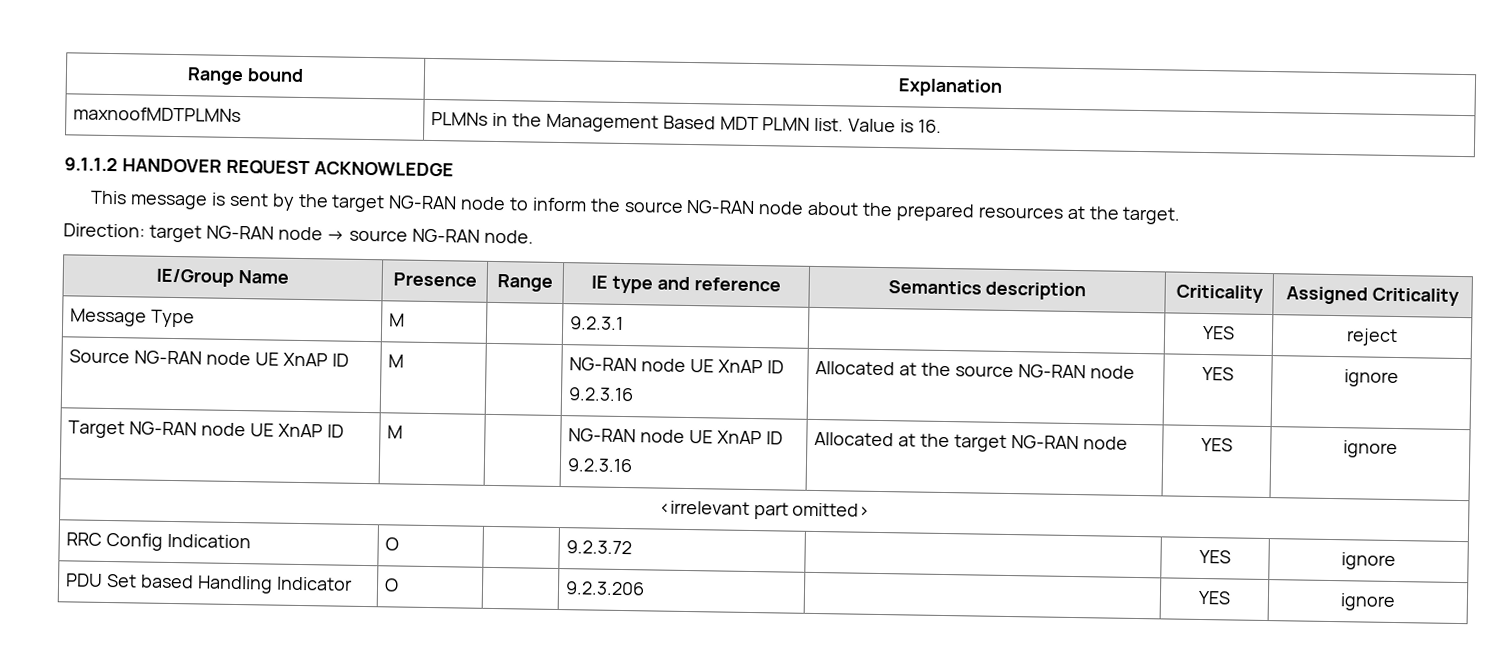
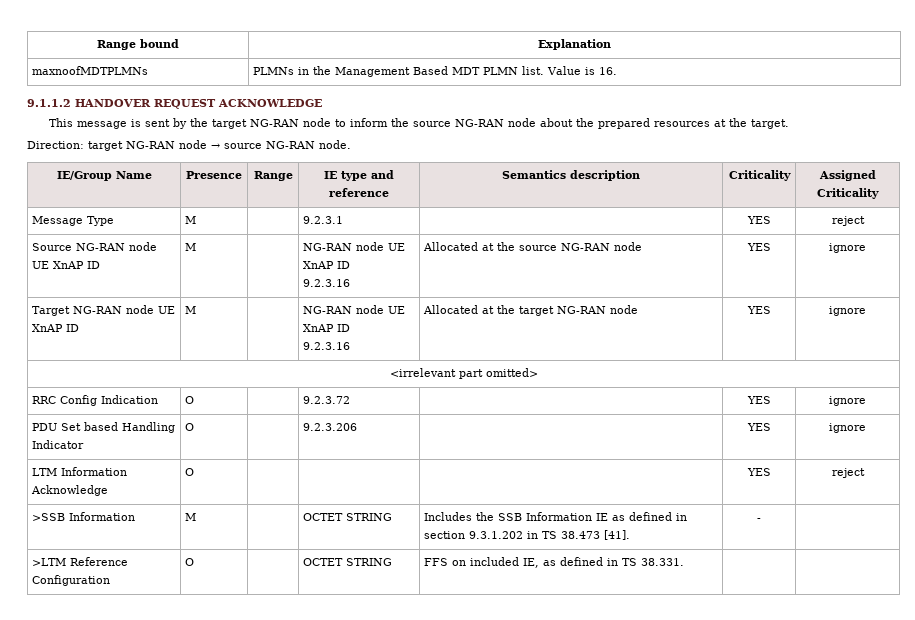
(1396, 602) none -> [32,467,128,476] [31,485,109,496] [185,468,195,476] [746,468,771,476] [831,468,865,478] [32,512,136,521] [185,513,197,521] [303,513,393,521] [424,512,688,521] [424,530,631,540] [757,518,761,521] [32,557,129,566] [32,575,111,586] [185,558,195,566] [303,558,393,566] [424,557,685,568] // LTM Information Acknowledge | O | | | | YES | reject // >SSB Information | M | | OCTET STRING | Includes the SSB Information IE as defined in section 9.3.1.202 in TS 38.473 [41]. | - | // >LTM Reference Configuration | O | | OCTET STRING | FFS on included IE, as defined in TS 38.331. | |

